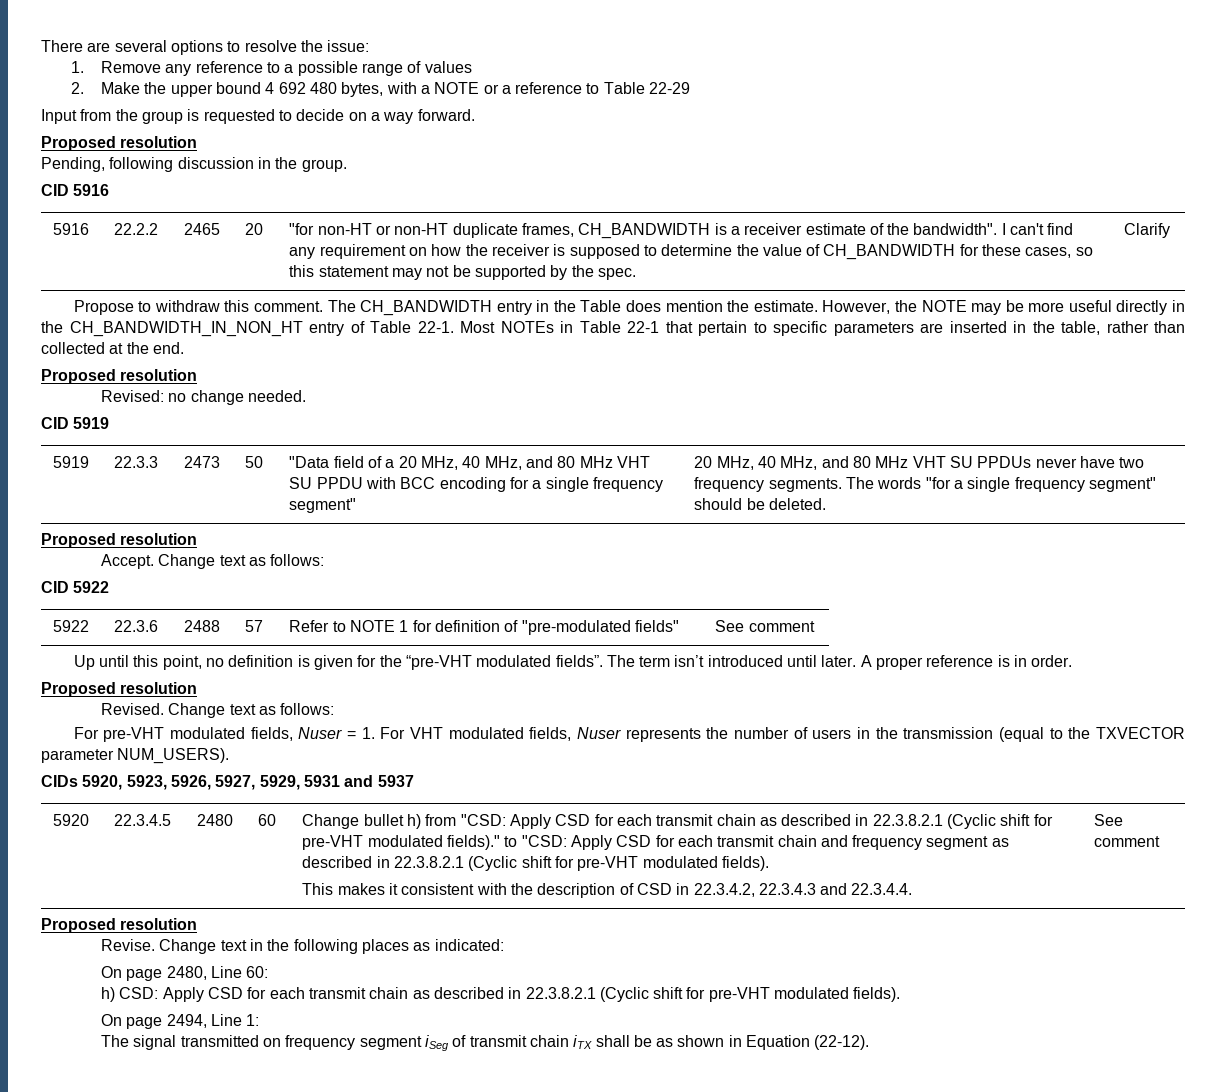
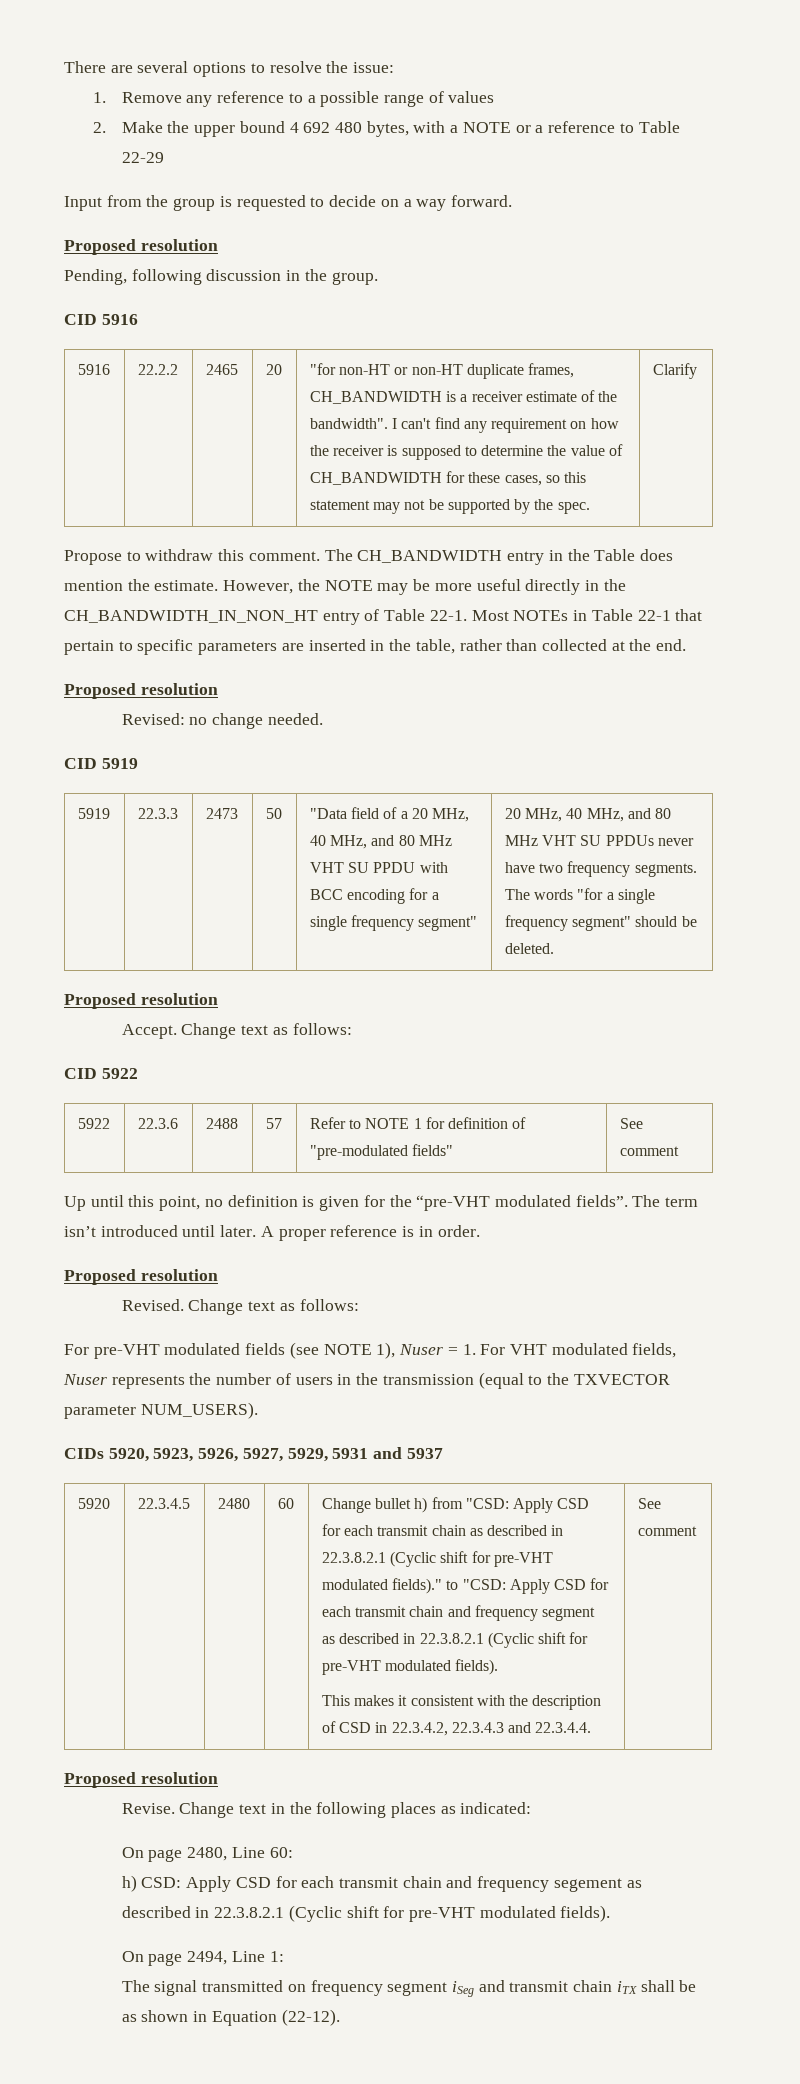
[250,727,293,741] fields, -> [245,1342,396,1359] fields (see NOTE 1),
(409, 993) none -> [446,1876,622,1892] and frequency segement
[452,1035,467,1047] of -> [478,1980,505,1992] and

